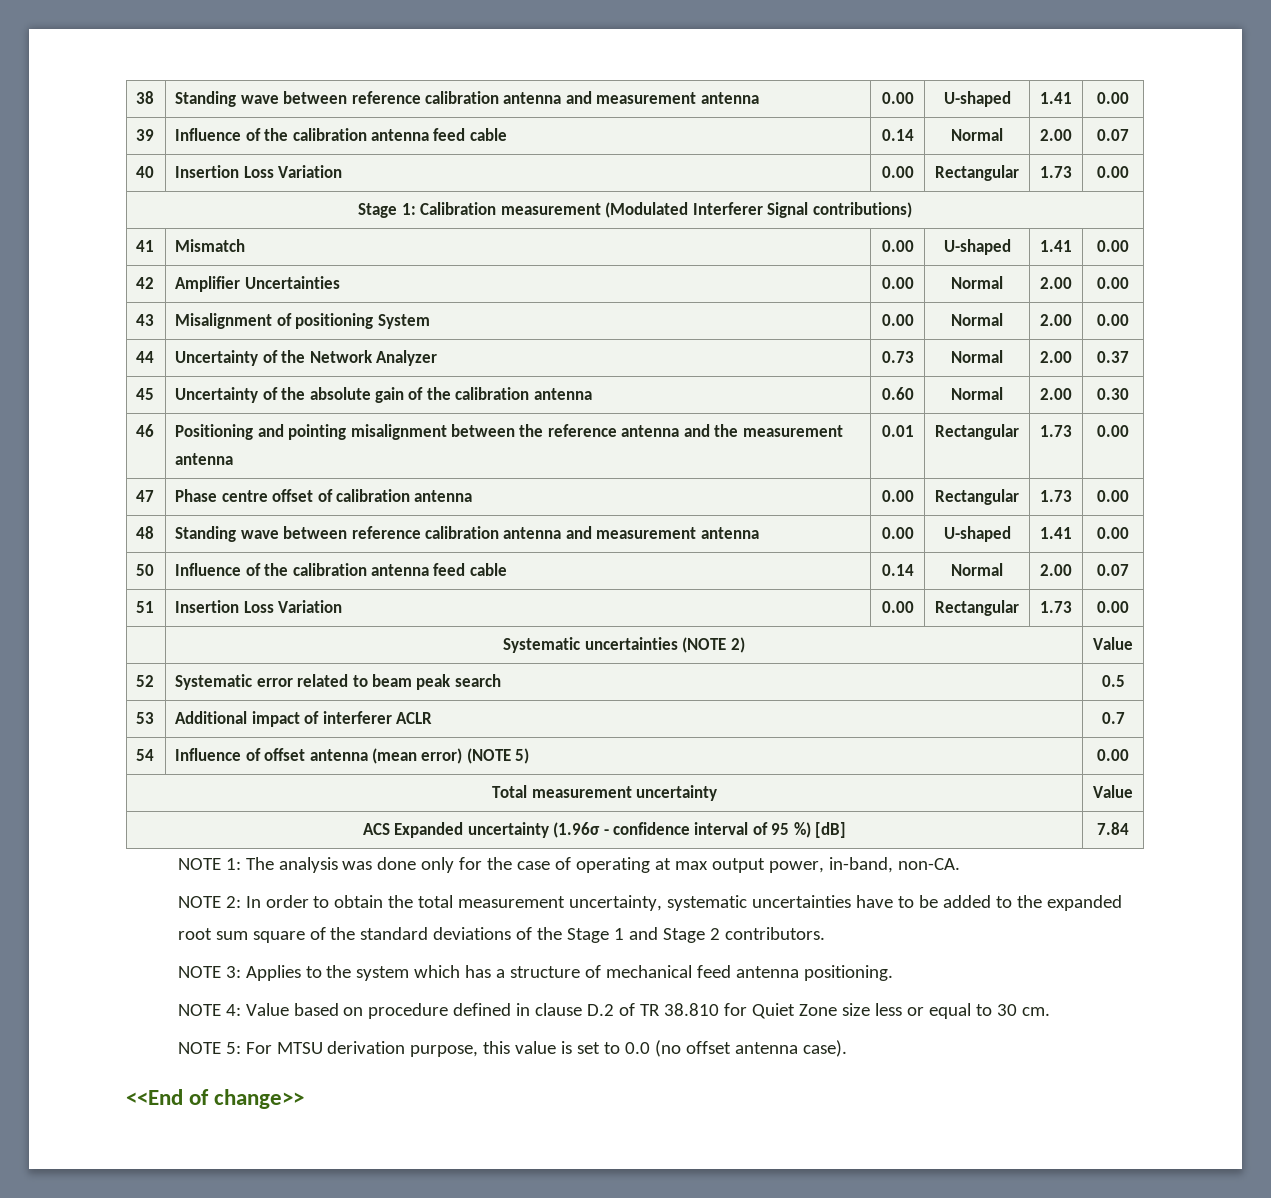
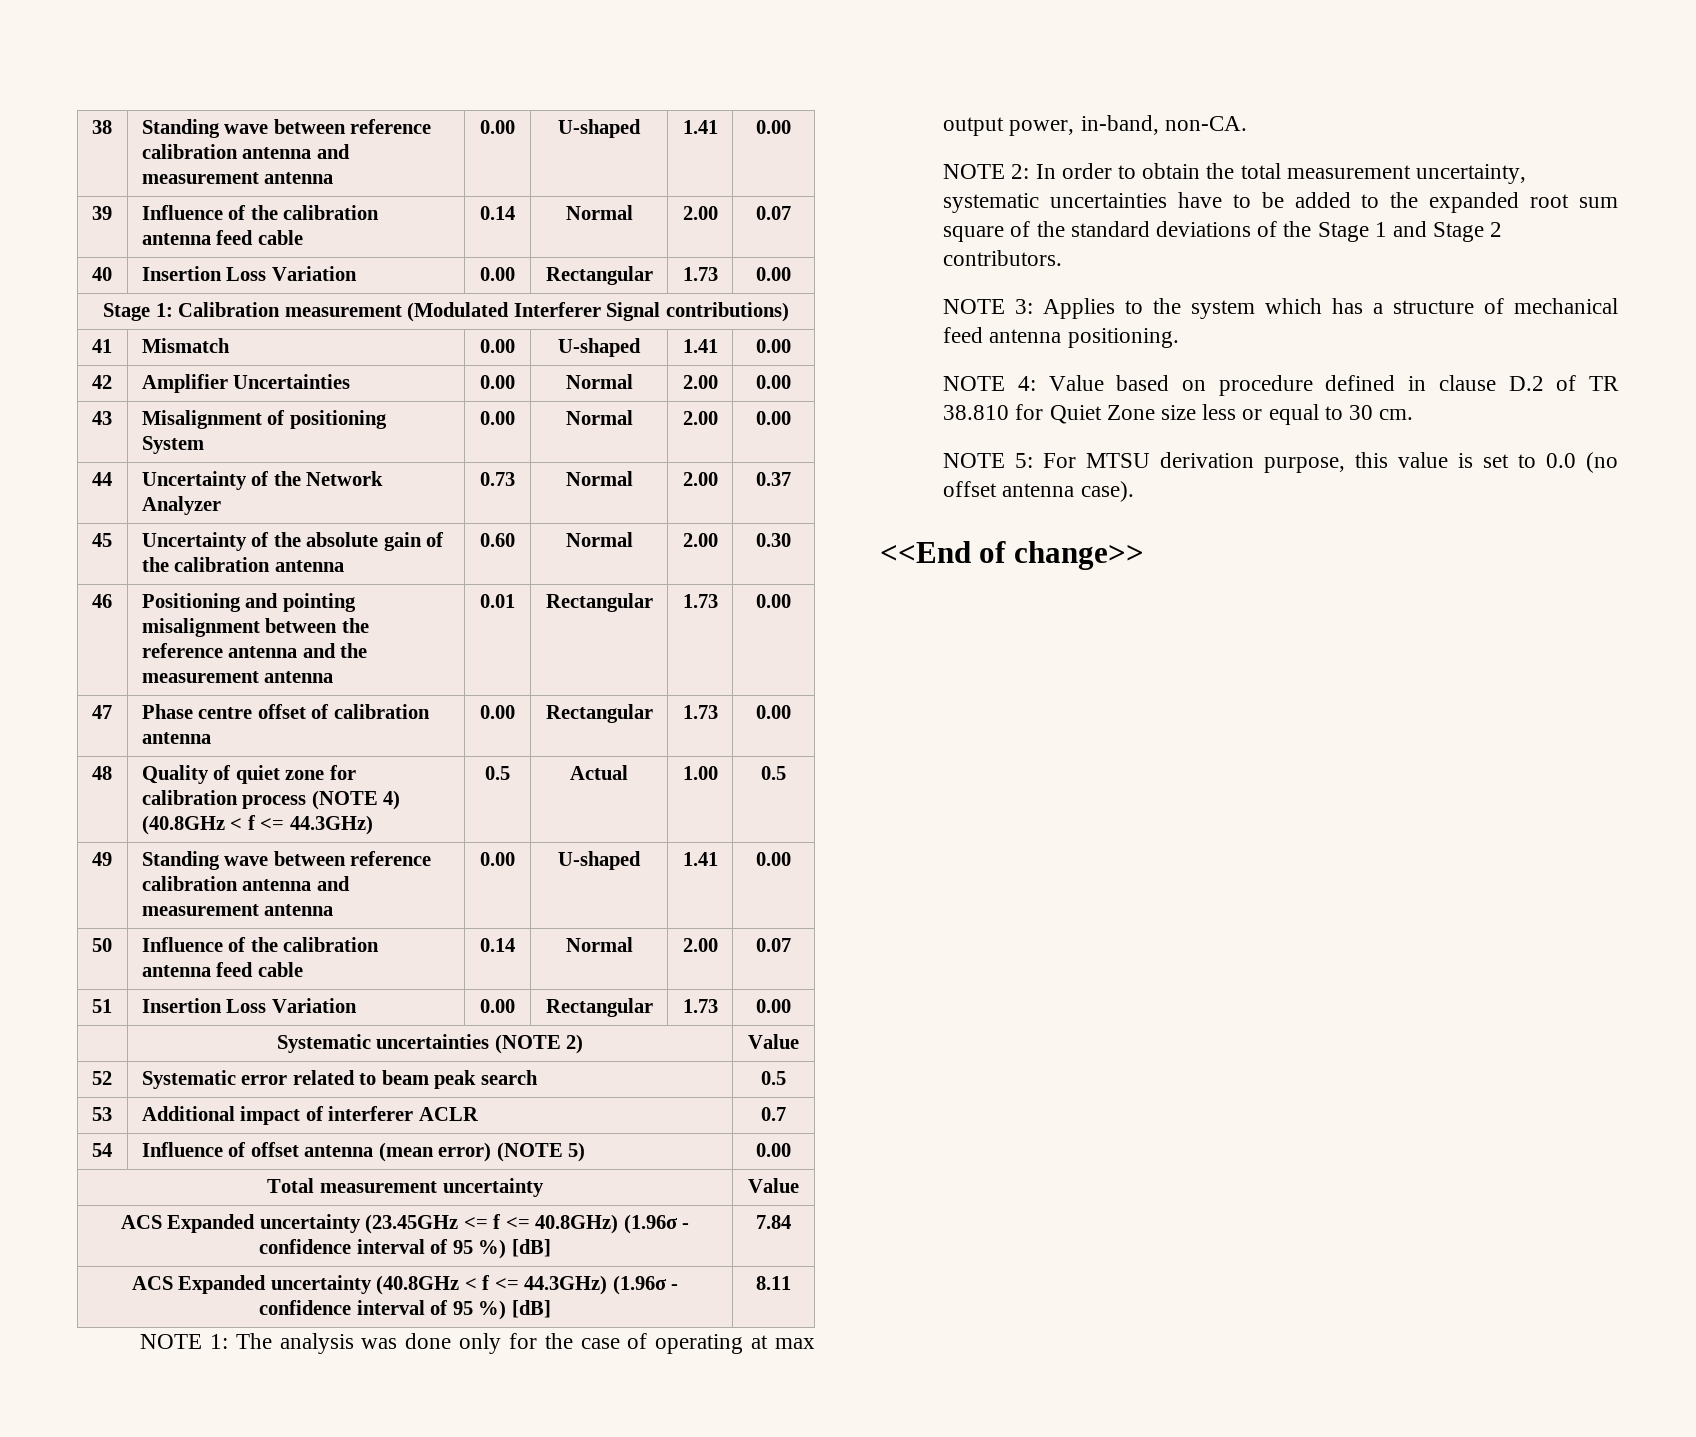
(155, 532) none -> [141,765,356,784] [141,790,401,810] [141,815,373,835] [485,766,510,780] [570,765,628,780] [682,766,718,780] [761,766,786,780] [91,852,112,866] | Quality of quiet zone for calibration process (NOTE 4) (40.8GHz < f <= 44.3GHz) | 0.5 | Actual | 1.00 | 0.5 // 49
(549, 830) none -> [365,1214,619,1234] (23.45GHz <= f <= 40.8GHz)
(1129, 828) none -> [131,1275,679,1295] [259,1300,551,1320] [756,1276,791,1290] // ACS Expanded uncertainty (40.8GHz < f <= 44.3GHz) (1.96σ - confidence interval of 95 %) [dB] | 8.11

